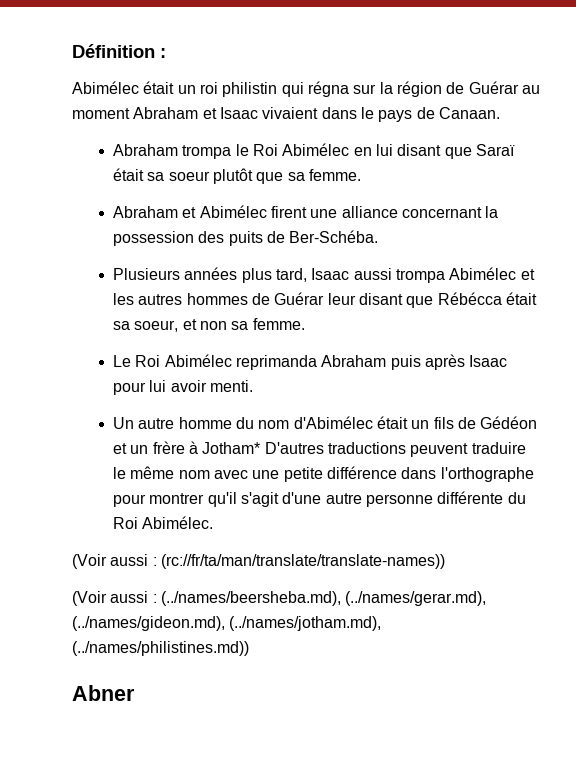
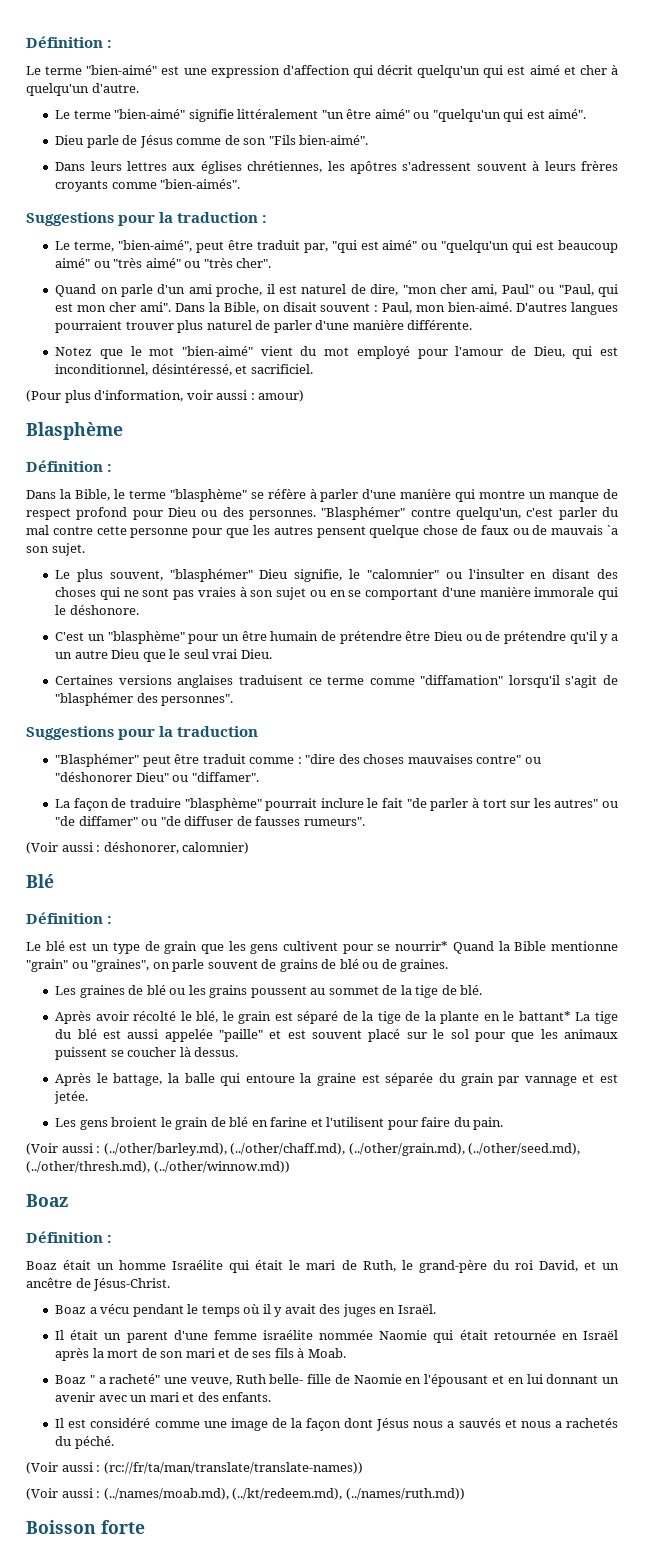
[72,44,166,58] [72,81,540,97] [72,107,500,122] [113,143,516,159] [113,168,362,184] [113,205,499,218] [113,230,379,246] [113,267,535,283] [113,292,538,308] [113,318,305,332] [113,354,508,370] [113,380,254,395] [113,416,538,429] [113,441,526,457] [113,466,534,482] [113,491,526,507] [113,516,214,529] Définition : // Abimélec était un roi philistin qui régna sur la région de Guérar au moment Abraham et Isaac vivaient dans le pays de Canaan. // Abraham trompa le Roi Abimélec en lui disant que Saraï était sa soeur plutôt que sa femme. // Abraham et Abimélec firent une alliance concernant la possession des puits de Ber-Schéba. // Plusieurs années plus tard, Isaac aussi trompa Abimélec et les autres hommes de Guérar leur disant que Rébécca était sa soeur, et non sa femme. // Le Roi Abimélec reprimanda Abraham puis après Isaac pour lui avoir menti. // Un autre homme du nom d'Abimélec était un fils de Gédéon et un frère à Jotham* D'autres traductions peuvent traduire le même nom avec une petite différence dans l'orthographe pour montrer qu'il s'agit d'une autre personne différente du Roi Abimélec. -> [26,36,113,48] [26,65,618,78] [26,83,139,96] [55,109,587,122] [55,135,369,148] [55,161,618,174] [55,179,241,192] [26,212,268,226] [55,240,619,253] [55,258,272,268] [55,284,619,297] [55,302,619,315] [55,320,473,333] [55,346,619,359] [55,364,313,376] [26,390,305,403] [26,422,123,440] [26,460,113,472] [26,489,618,502] [26,507,618,520] [26,525,618,538] [26,543,85,556] [55,569,618,582] [55,587,619,600] [55,605,139,615] [55,631,618,644] [55,649,272,662] [55,675,619,688] [55,693,234,706] [26,726,259,740] [55,754,541,767] [55,772,259,782] [55,798,618,811] [55,816,365,826] [26,842,250,854] [26,874,54,888] [26,912,113,924] [26,941,618,954] [26,959,449,972] [55,985,483,998] [55,1011,618,1024] [55,1029,618,1042] [55,1047,239,1060] [55,1073,618,1086] [54,1091,89,1104] [55,1117,504,1130] [26,1143,581,1156] [26,1161,290,1173] [26,1194,68,1207] [26,1231,113,1243] [26,1260,619,1273] [26,1278,171,1291] [55,1304,436,1317] [55,1330,618,1343] [55,1348,346,1361] [55,1374,619,1387] [55,1392,272,1402] [55,1418,618,1431] [55,1436,114,1449] Définition : // Le terme "bien-aimé" est une expression d'affection qui décrit quelqu'un qui est aimé et cher à quelqu'un d'autre. // Le terme "bien-aimé" signifie littéralement "un être aimé" ou "quelqu'un qui est aimé". // Dieu parle de Jésus comme de son "Fils bien-aimé". // Dans leurs lettres aux églises chrétiennes, les apôtres s'adressent souvent à leurs frères croyants comme "bien-aimés". // Suggestions pour la traduction : // Le terme, "bien-aimé", peut être traduit par, "qui est aimé" ou "quelqu'un qui est beaucoup aimé" ou "très aimé" ou "très cher". // Quand on parle d'un ami proche, il est naturel de dire, "mon cher ami, Paul" ou "Paul, qui est mon cher ami". Dans la Bible, on disait souvent : Paul, mon bien-aimé. D'autres langues pourraient trouver plus naturel de parler d'une manière différente. // Notez que le mot "bien-aimé" vient du mot employé pour l'amour de Dieu, qui est inconditionnel, désintéressé, et sacrificiel. // (Pour plus d'information, voir aussi : amour) // Blasphème // Définition : // Dans la Bible, le terme "blasphème" se réfère à parler d'une manière qui montre un manque de respect profond pour Dieu ou des personnes. "Blasphémer" contre quelqu'un, c'est parler du mal contre cette personne pour que les autres pensent quelque chose de faux ou de mauvais `a son sujet. // Le plus souvent, "blasphémer" Dieu signifie, le "calomnier" ou l'insulter en disant des choses qui ne sont pas vraies à son sujet ou en se comportant d'une manière immorale qui le déshonore. // C'est un "blasphème" pour un être humain de prétendre être Dieu ou de prétendre qu'il y a un autre Dieu que le seul vrai Dieu. // Certaines versions anglaises traduisent ce terme comme "diffamation" lorsqu'il s'agit de "blasphémer des personnes". // Suggestions pour la traduction // "Blasphémer" peut être traduit comme : "dire des choses mauvaises contre" ou "déshonorer Dieu" ou "diffamer". // La façon de traduire "blasphème" pourrait inclure le fait "de parler à tort sur les autres" ou "de diffamer" ou "de diffuser de fausses rumeurs". // (Voir aussi : déshonorer, calomnier) // Blé // Définition : // Le blé est un type de grain que les gens cultivent pour se nourrir* Quand la Bible mentionne "grain" ou "graines", on parle souvent de grains de blé ou de graines. // Les graines de blé ou les grains poussent au sommet de la tige de blé. // Après avoir récolté le blé, le grain est séparé de la tige de la plante en le battant* La tige du blé est aussi appelée "paille" et est souvent placé sur le sol pour que les animaux puissent se coucher là dessus. // Après le battage, la balle qui entoure la graine est séparée du grain par vannage et est jetée. // Les gens broient le grain de blé en farine et l'utilisent pour faire du pain. // (Voir aussi : (../other/barley.md), (../other/chaff.md), (../other/grain.md), (../other/seed.md), (../other/thresh.md), (../other/winnow.md)) // Boaz // Définition : // Boaz était un homme Israélite qui était le mari de Ruth, le grand-père du roi David, et un ancêtre de Jésus-Christ. // Boaz a vécu pendant le temps où il y avait des juges en Israël. // Il était un parent d'une femme israélite nommée Naomie qui était retournée en Israël après la mort de son mari et de ses fils à Moab. // Boaz " a racheté" une veuve, Ruth belle- fille de Naomie en l'épousant et en lui donnant un avenir avec un mari et des enfants. // Il est considéré comme une image de la façon dont Jésus nous a sauvés et nous a rachetés du péché.
[160,591,487,606] [72,616,382,631] [72,641,249,656] [72,685,135,701] (../names/beersheba.md), (../names/gerar.md), (../names/gideon.md), (../names/jotham.md), (../names/philistines.md)) // Abner -> [103,1488,465,1500] [26,1520,145,1534] (../names/moab.md), (../kt/redeem.md), (../names/ruth.md)) // Boisson forte

